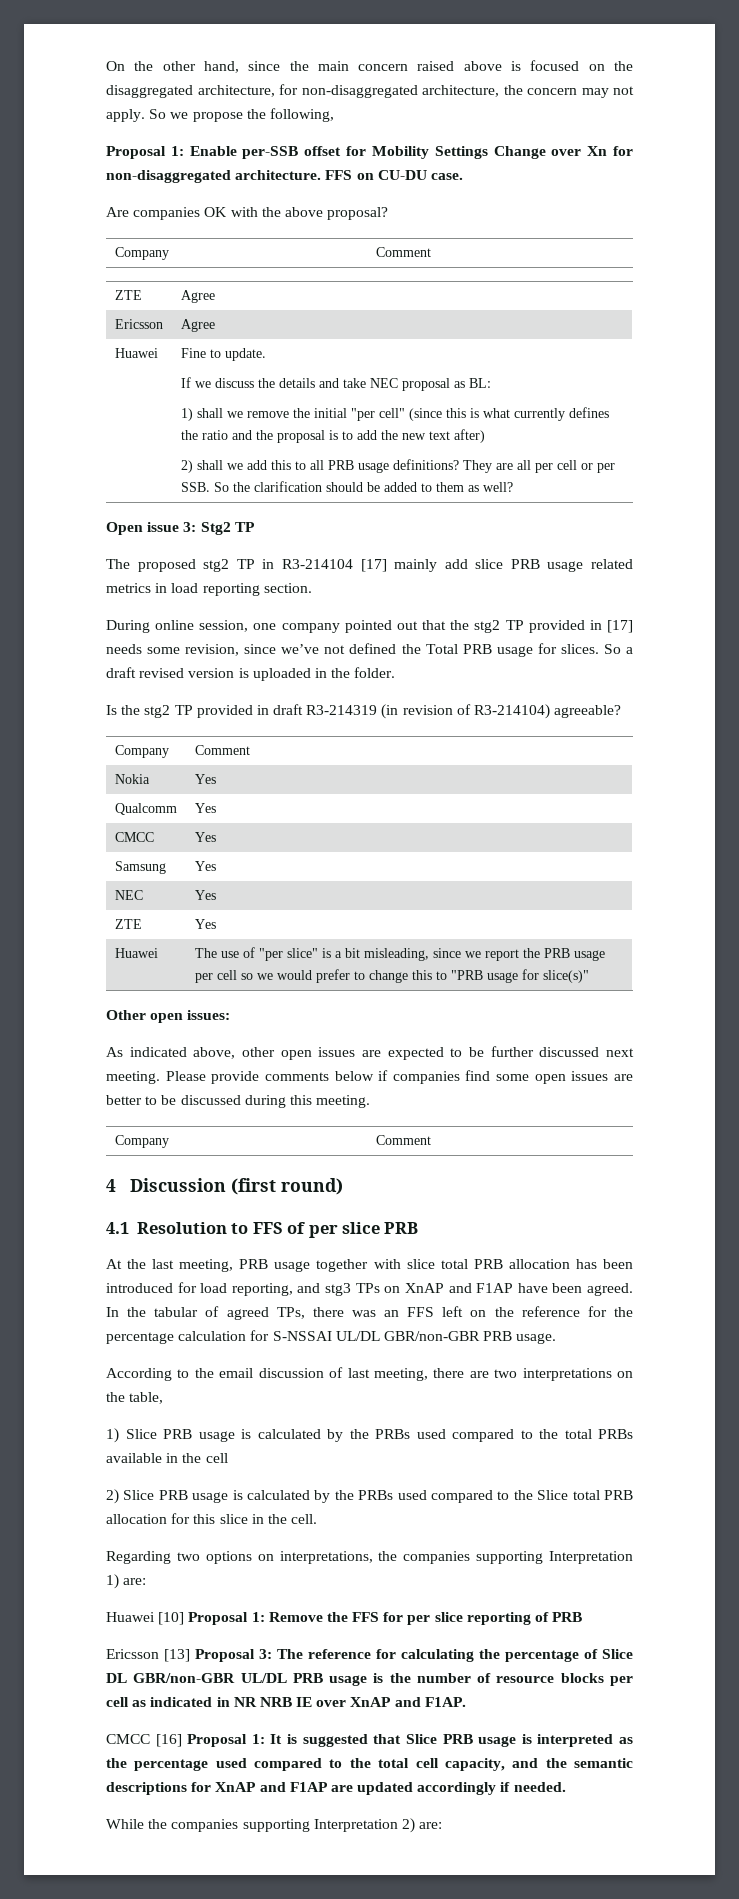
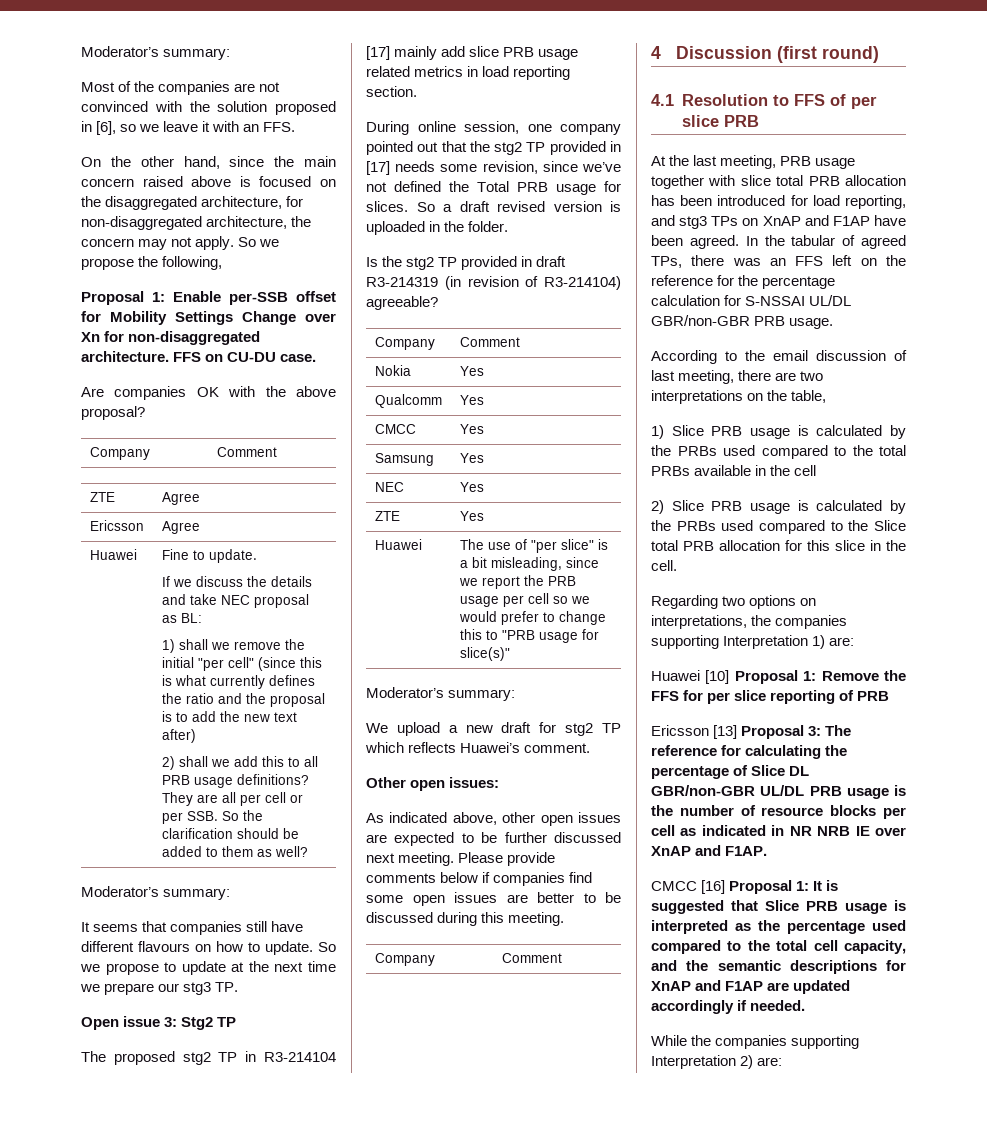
(106, 66) none -> [81,46,231,60] [81,81,281,95] [81,101,336,115] [81,121,296,135] Moderator’s summary: // Most of the companies are not convinced with the solution proposed in [6], so we leave it with an FFS. //
(513, 487) none -> [81,886,231,900] [81,921,304,935] [81,941,336,955] [80,961,337,975] [80,982,239,995] // Moderator’s summary: // It seems that companies still have different flavours on how to update. So we propose to update at the next time we prepare our stg3 TP.
(589, 976) none -> [366,687,516,701] [366,722,621,736] [365,742,591,753] // Moderator’s summary: // We upload a new draft for stg2 TP which reflects Huawei’s comment.

